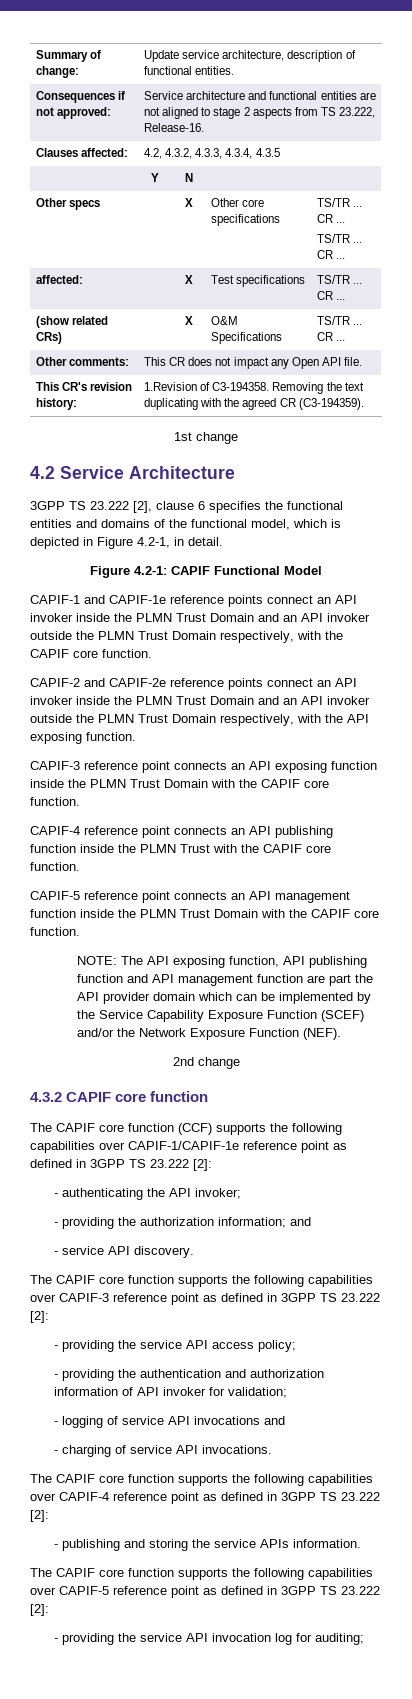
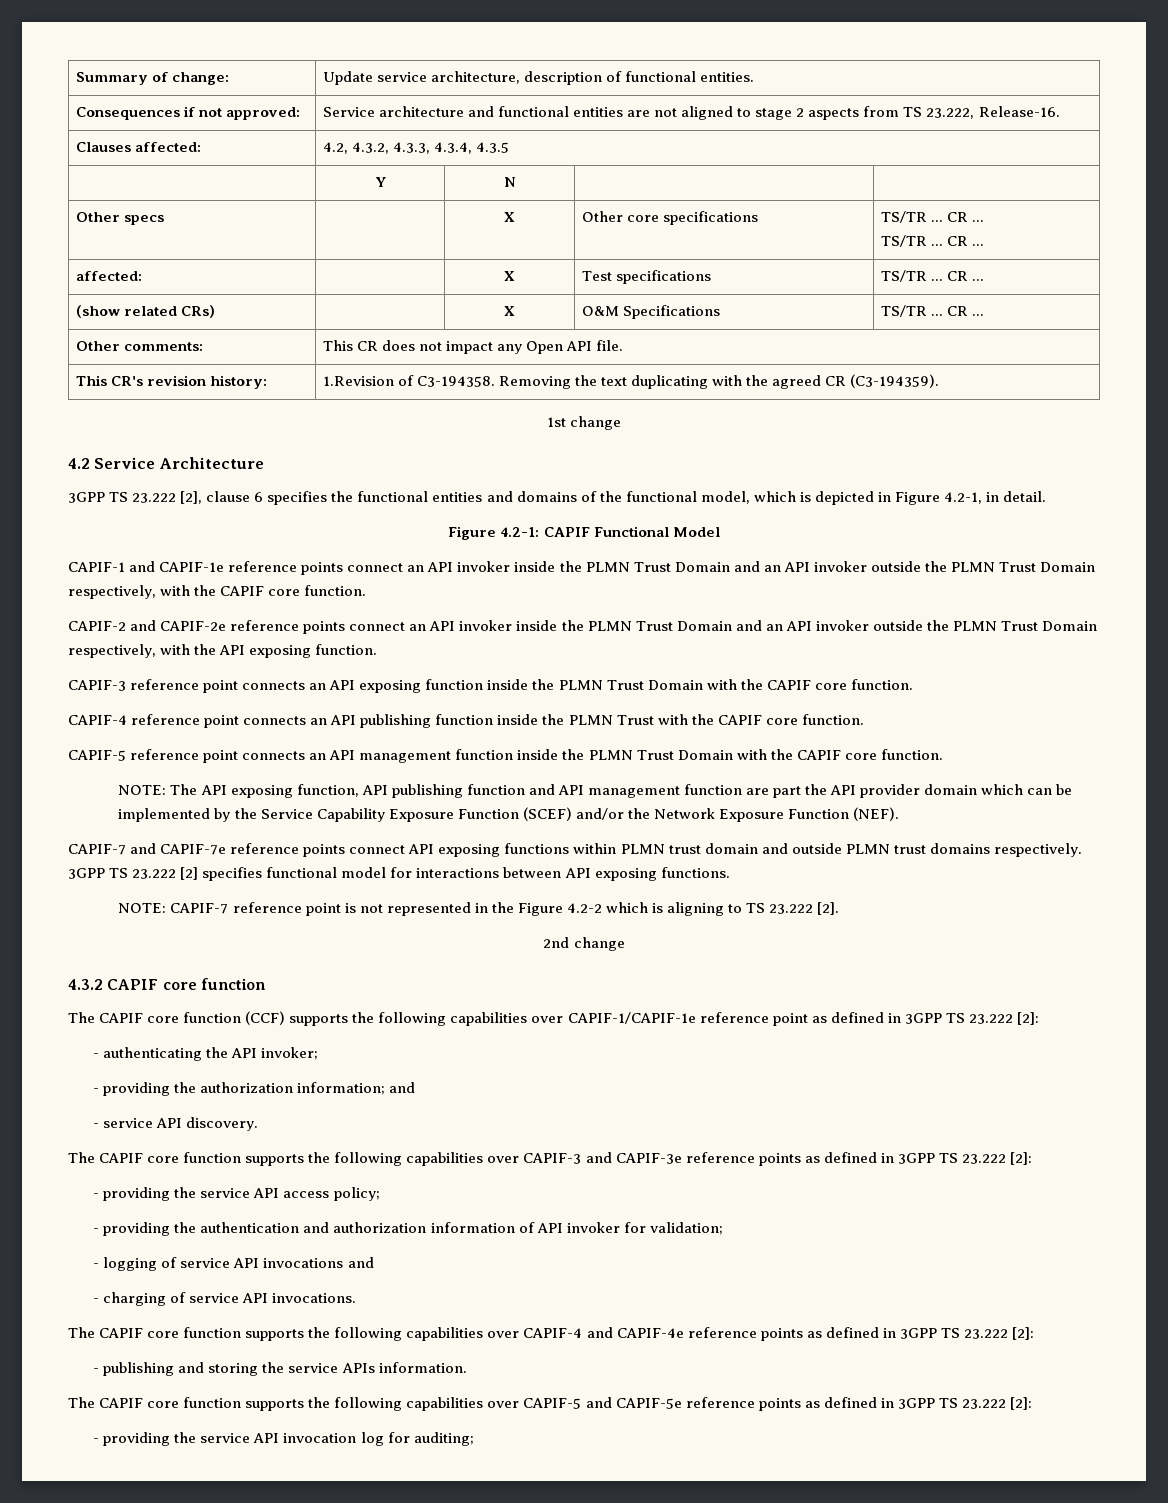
(342, 1034) none -> [68,843,1082,857] [68,867,730,881] [118,902,840,916] // CAPIF-7 and CAPIF-7e reference points connect API exposing functions within PLMN trust domain and outside PLMN trust domains respectively. 3GPP TS 23.222 [2] specifies functional model for interactions between API exposing functions. // NOTE: CAPIF-7 reference point is not represented in the Figure 4.2-2 which is aligning to TS 23.222 [2].
[113,1293,199,1305] reference point -> [585,1152,801,1166] and CAPIF-3e reference points
[113,1492,199,1504] reference point -> [586,1327,803,1341] and CAPIF-4e reference points
[113,1586,199,1598] reference point -> [585,1397,801,1411] and CAPIF-5e reference points

